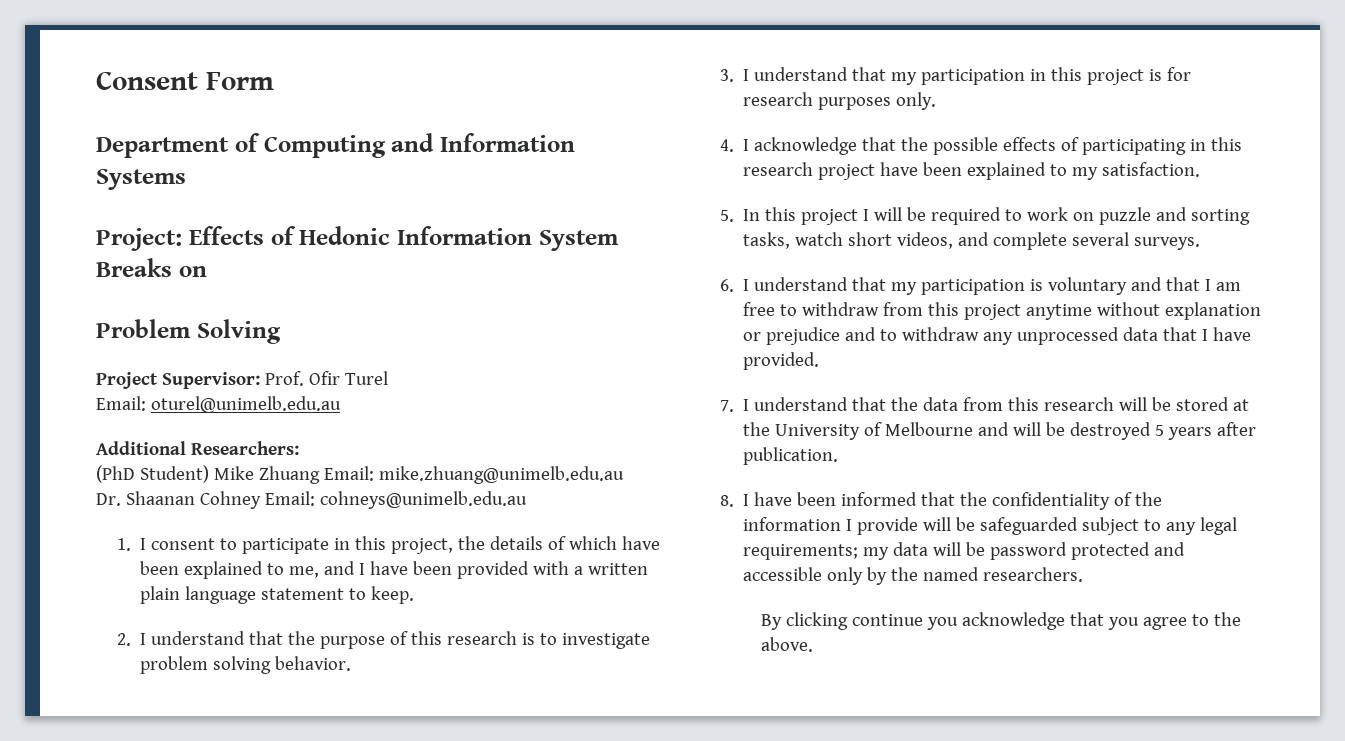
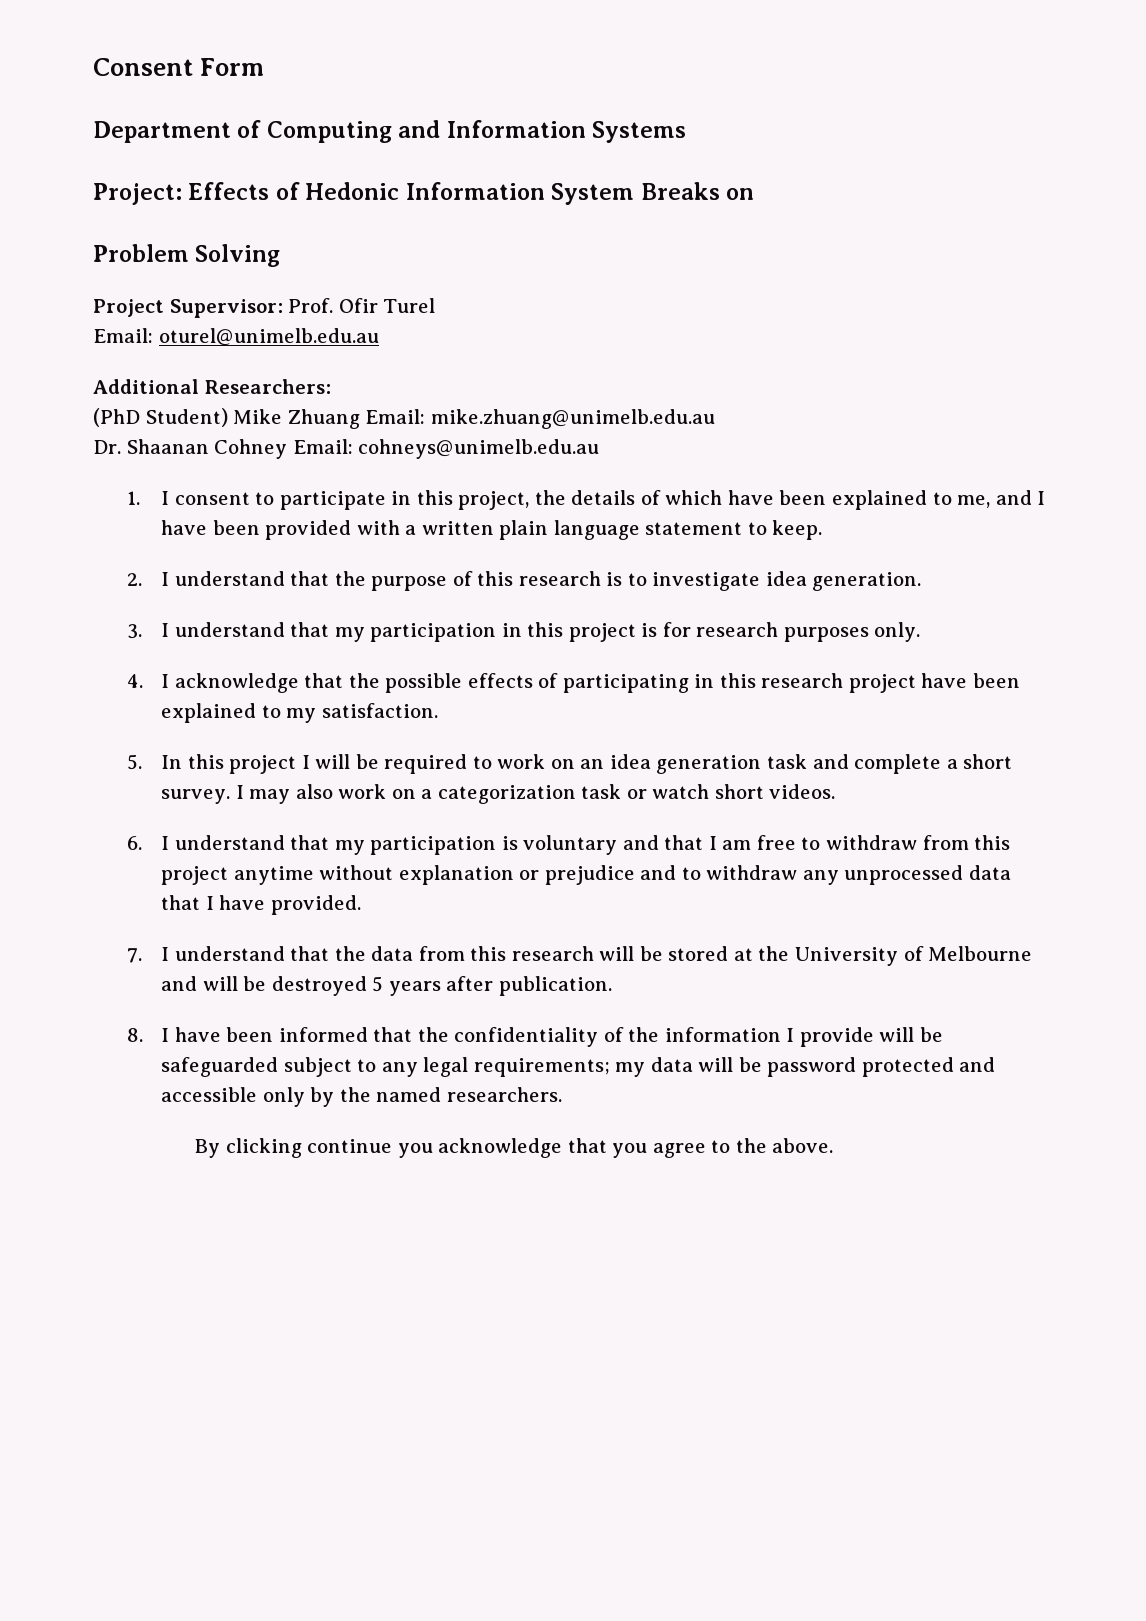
[139,656,351,674] problem solving behavior. -> [765,571,922,591] idea generation.
[1098,207,1250,225] [742,232,1200,250] puzzle and sorting tasks, watch short videos, and complete several surveys. -> [580,754,1013,774] [161,784,836,804] an idea generation task and complete a short survey. I may also work on a categorization task or watch short videos.

